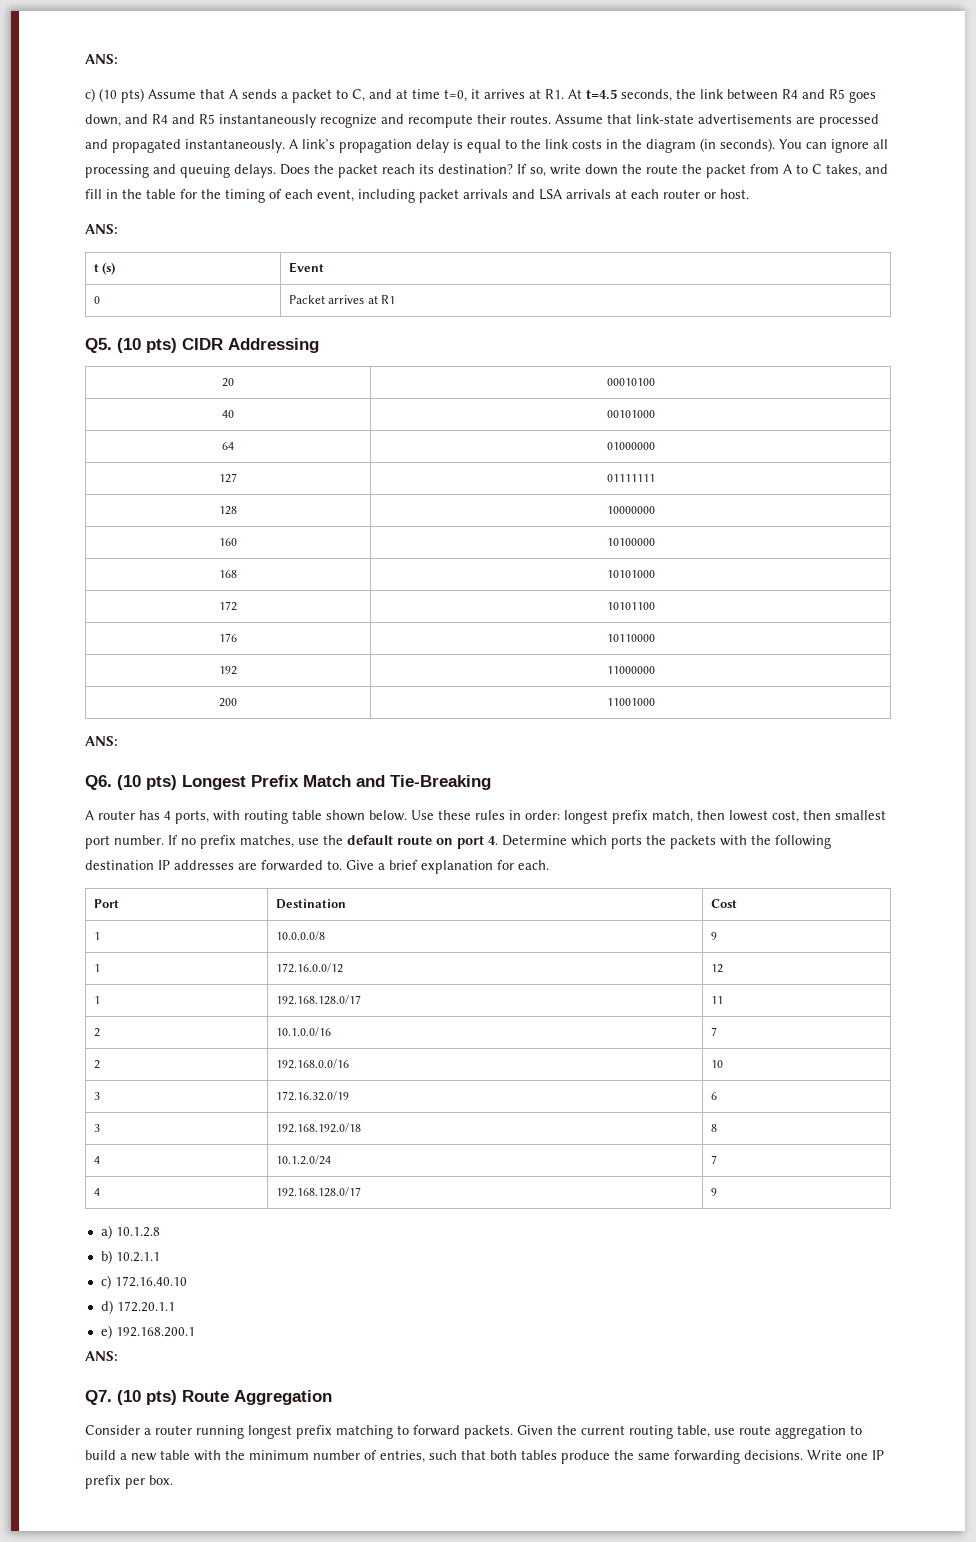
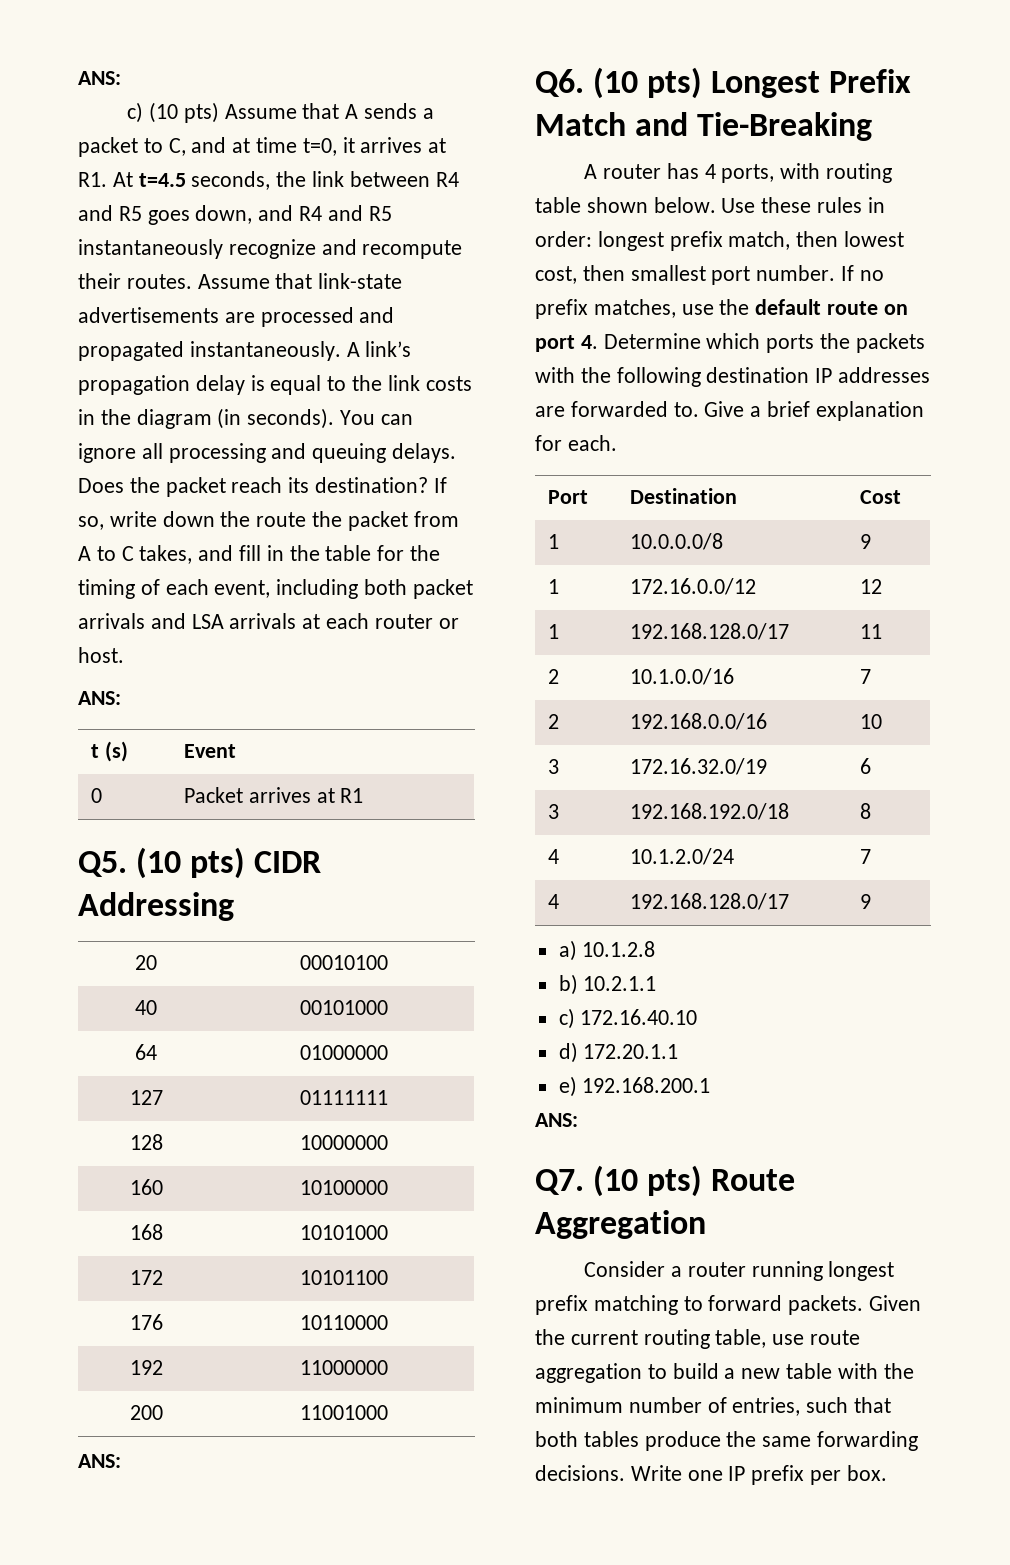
(415, 196) none -> [364,579,408,595] both

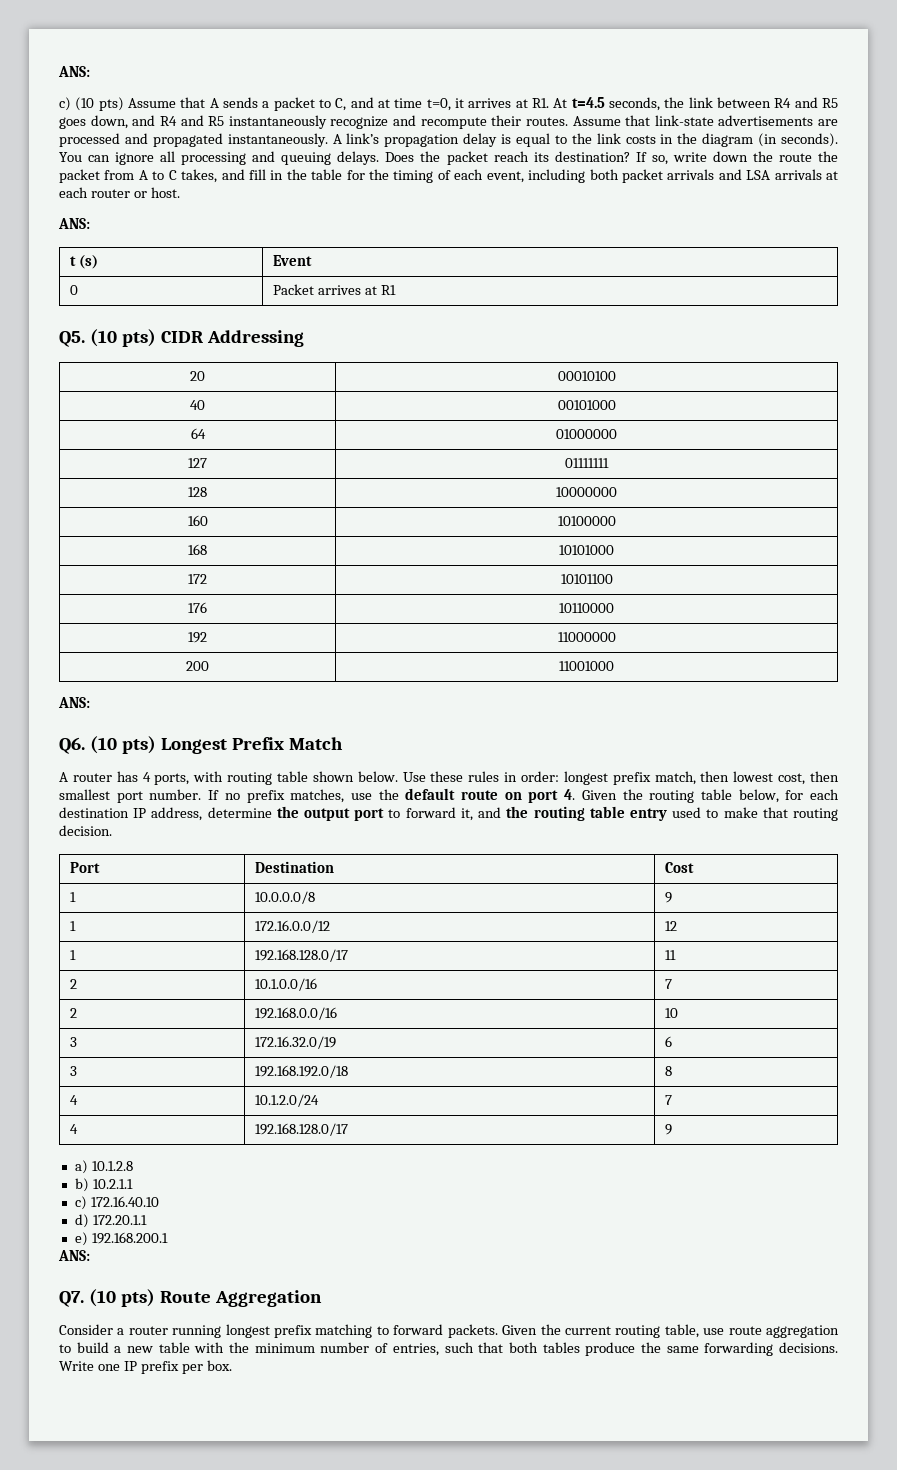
[635,112,873,141] and Tie-Breaking -> (343, 743) none
[603,333,925,353] [535,367,931,387] [535,401,924,421] [535,435,617,451] Determine which ports the packets with the following destination IP addresses are forwarded to. Give a brief explanation for each. -> [581,789,840,803] [59,806,839,821] [59,825,112,836] Given the routing table below, for each destination IP address, determine the output port to forward it, and the routing table entry used to make that routing decision.

